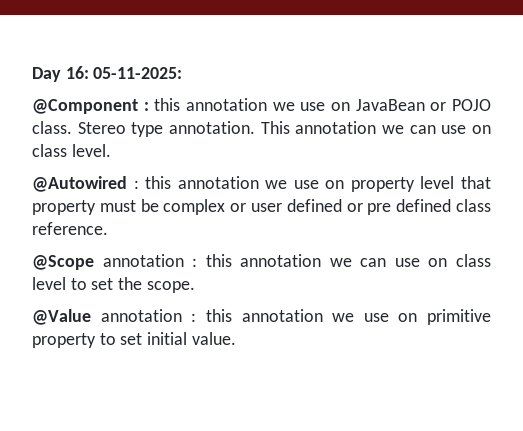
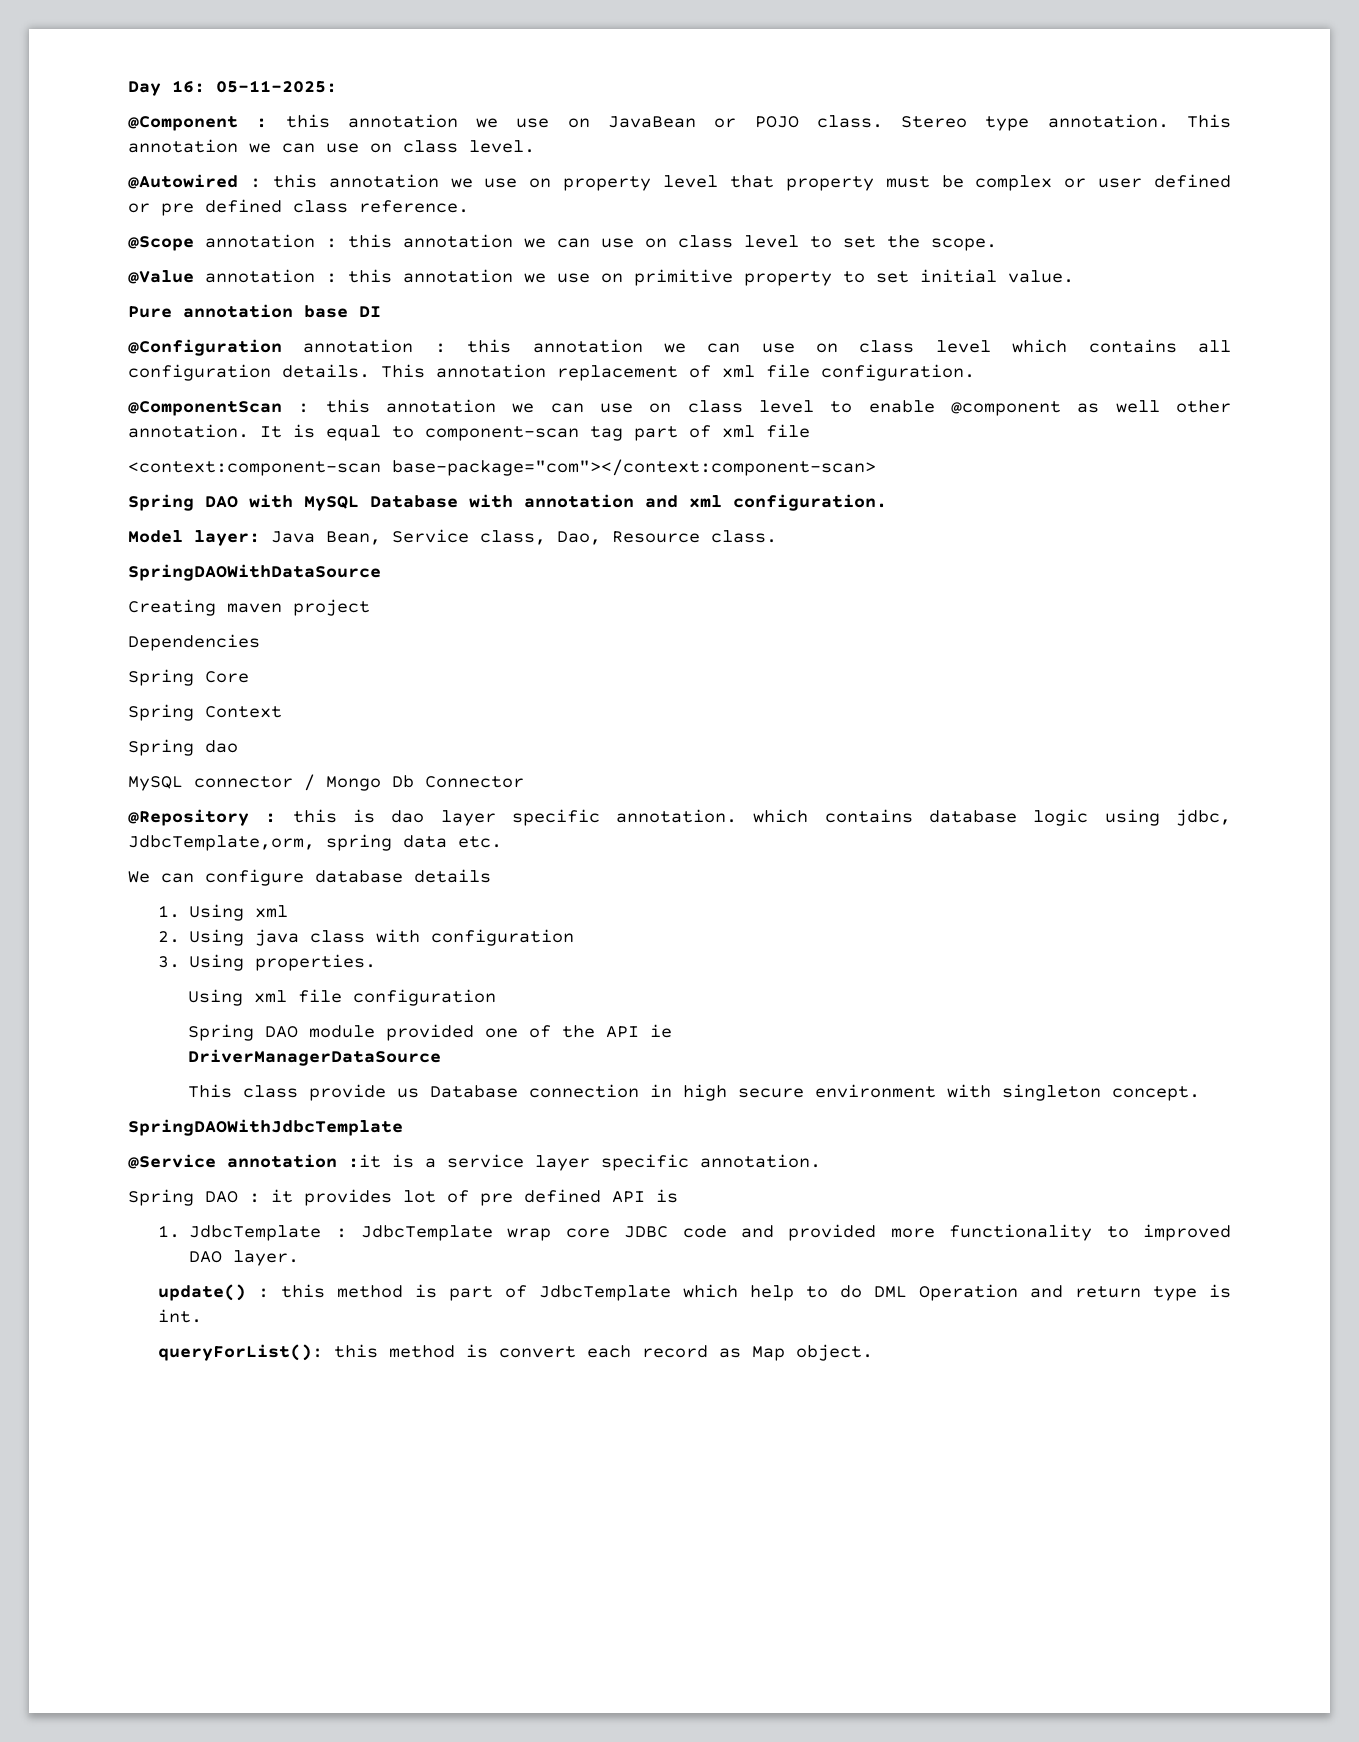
(236, 338) none -> [128,304,381,318] [128,339,1231,356] [128,364,975,381] [128,399,1232,416] [128,424,810,441] [128,459,876,476] [128,494,887,511] [128,529,777,546] [128,564,381,581] [128,599,370,616] [128,634,260,651] [128,669,249,686] [128,704,282,721] [128,739,238,756] [128,774,524,791] [128,809,1231,826] [128,834,502,851] [128,869,491,886] [157,904,289,921] [157,929,575,946] [157,954,377,971] [187,989,496,1006] [187,1024,672,1041] [187,1049,441,1066] [187,1084,1200,1101] [128,1119,403,1136] [128,1154,821,1171] [128,1189,678,1206] [157,1224,1231,1241] [189,1250,300,1266] [157,1284,1232,1301] [157,1309,202,1323] [157,1344,873,1361] // Pure annotation base DI // @Configuration annotation : this annotation we can use on class level which contains all configuration details. This annotation replacement of xml file configuration. // @ComponentScan : this annotation we can use on class level to enable @component as well other annotation. It is equal to component-scan tag part of xml file // <context:component-scan base-package="com"></context:component-scan> // Spring DAO with MySQL Database with annotation and xml configuration. // Model layer: Java Bean, Service class, Dao, Resource class. // SpringDAOWithDataSource // Creating maven project // Dependencies // Spring Core // Spring Context // Spring dao // MySQL connector / Mongo Db Connector // @Repository : this is dao layer specific annotation. which contains database logic using jdbc, JdbcTemplate,orm, spring data etc. // We can configure database details // 1. Using xml // 2. Using java class with configuration // 3. Using properties. // Using xml file configuration // Spring DAO module provided one of the API ie // DriverManagerDataSource // This class provide us Database connection in high secure environment with singleton concept. // SpringDAOWithJdbcTemplate // @Service annotation :it is a service layer specific annotation. // Spring DAO : it provides lot of pre defined API is // 1. JdbcTemplate : JdbcTemplate wrap core JDBC code and provided more functionality to improved DAO layer. // update() : this method is part of JdbcTemplate which help to do DML Operation and return type is int. // queryForList(): this method is convert each record as Map object.

